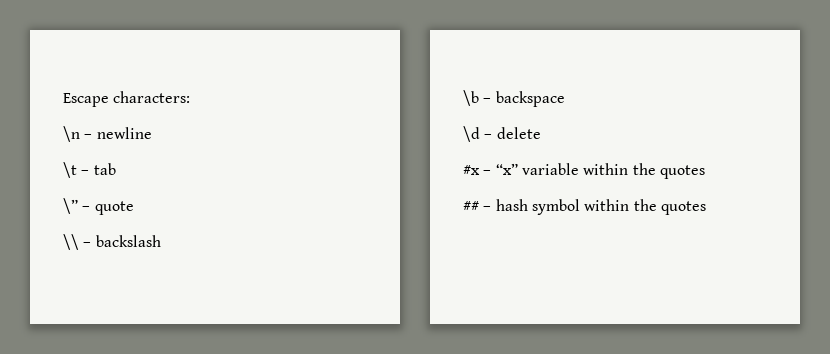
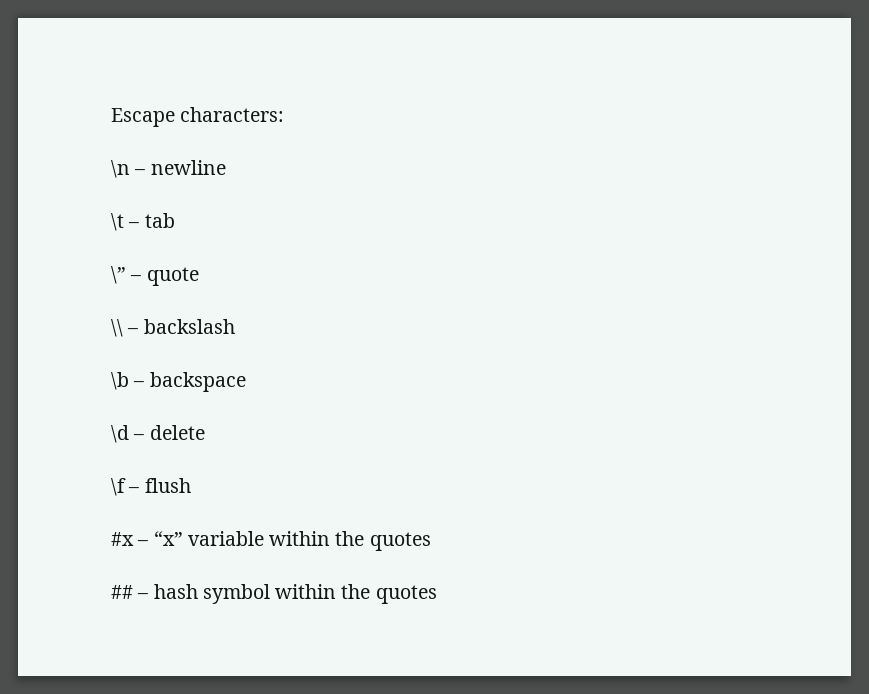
(541, 133) none -> [111,478,191,496] // \f – flush

